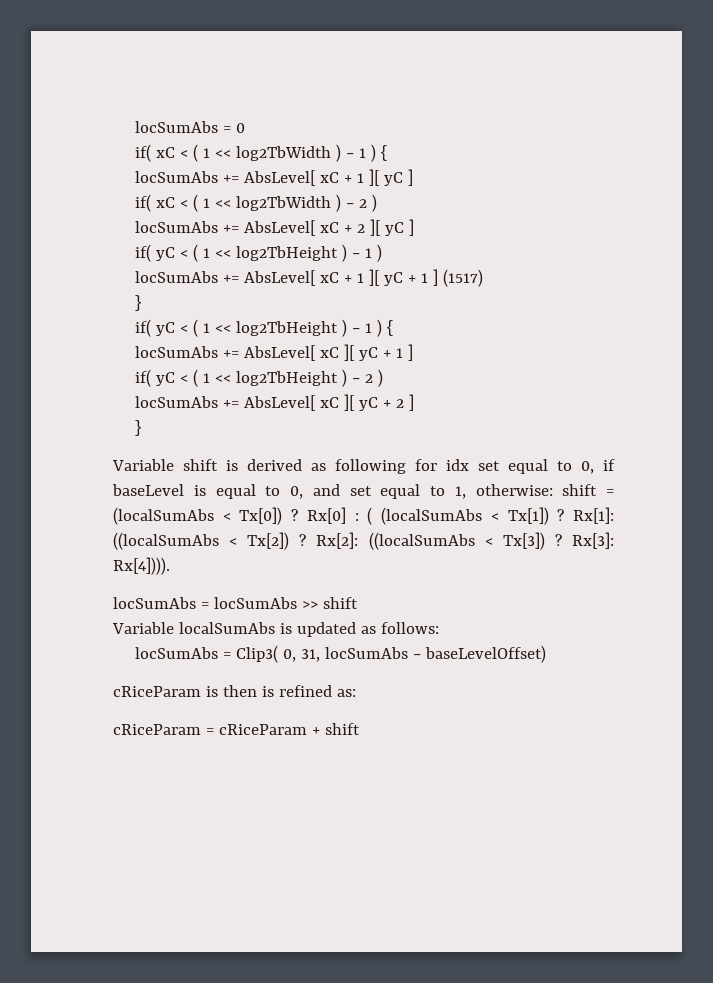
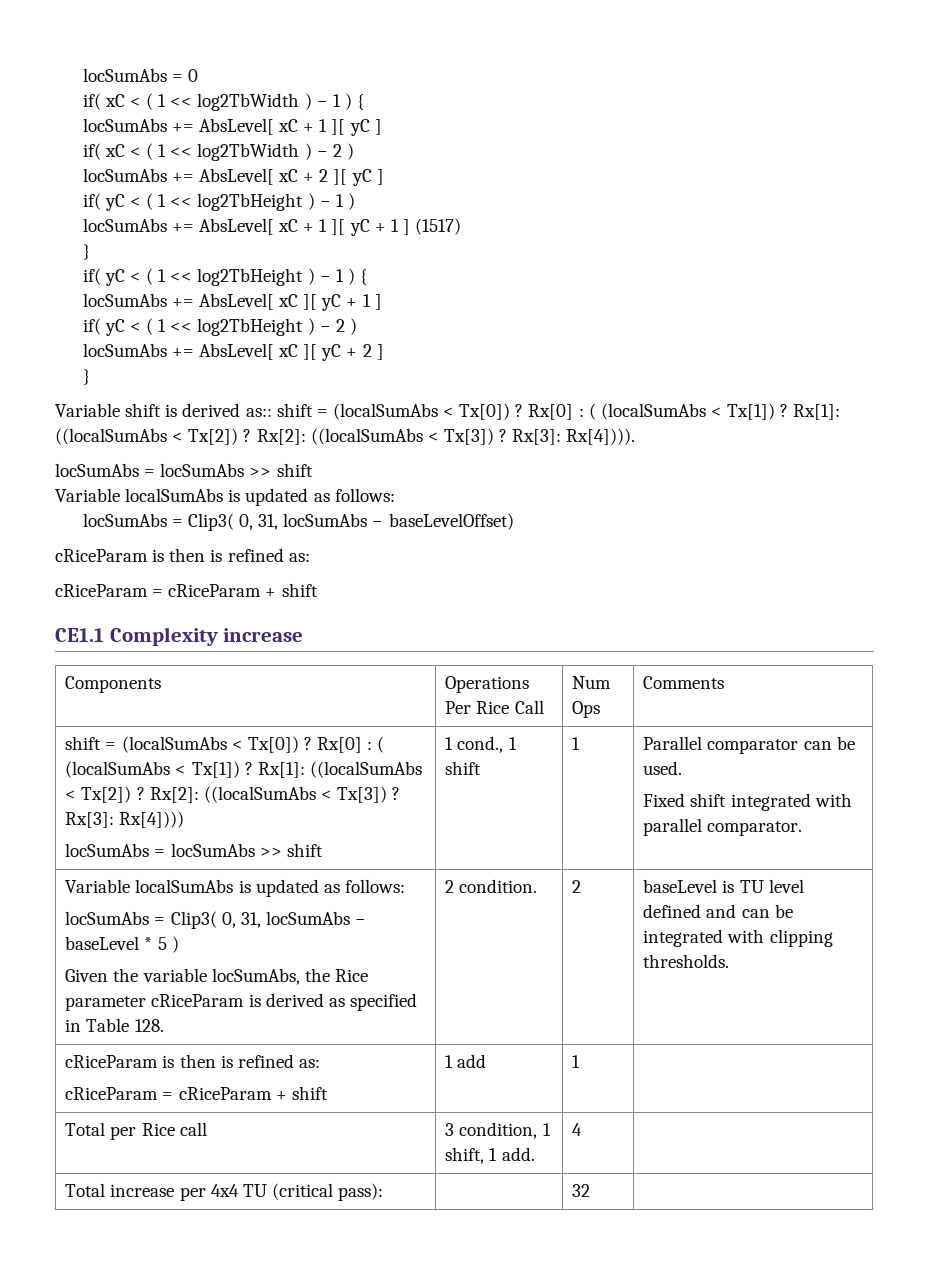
[311,459,615,474] [112,484,553,499] as following for idx set equal to 0, if baseLevel is equal to 0, and set equal to 1, otherwise: -> [245,408,272,417] as::
(360, 729) none -> [55,627,304,646] [65,676,162,693] [445,676,530,693] [445,700,544,714] [572,676,612,689] [572,701,601,718] [643,676,725,689] [65,736,385,753] [65,761,422,778] [65,786,401,803] [65,811,185,828] [65,843,323,857] [445,736,517,753] [445,761,482,775] [572,737,581,750] [643,736,855,754] [643,761,683,775] [643,793,852,811] [643,818,803,836] [65,879,405,897] [65,911,367,929] [65,936,179,953] [65,968,368,985] [65,993,417,1011] [65,1018,164,1032] [445,879,538,893] [572,880,582,893] [643,879,804,893] [643,904,793,918] [643,929,833,947] [643,954,730,968] [65,1054,320,1068] [65,1086,328,1100] [445,1054,487,1068] [572,1055,581,1068] [65,1122,207,1140] [445,1122,551,1139] [445,1147,535,1164] [572,1123,583,1136] [65,1183,384,1201] [572,1184,591,1197] // CE1.1 Complexity increase // Components | Operations Per Rice Call | Num Ops | Comments // shift = (localSumAbs < Tx[0]) ? Rx[0] : ( (localSumAbs < Tx[1]) ? Rx[1]: ((localSumAbs < Tx[2]) ? Rx[2]: ((localSumAbs < Tx[3]) ? Rx[3]: Rx[4]))) // locSumAbs = locSumAbs >> shift | 1 cond., 1 shift | 1 | Parallel comparator can be used. // Fixed shift integrated with parallel comparator. // Variable localSumAbs is updated as follows: // locSumAbs = Clip3( 0, 31, locSumAbs − baseLevel * 5 ) // Given the variable locSumAbs, the Rice parameter cRiceParam is derived as specified in Table 128. | 2 condition. | 2 | baseLevel is TU level defined and can be integrated with clipping thresholds. // cRiceParam is then is refined as: // cRiceParam = cRiceParam + shift | 1 add | 1 | // Total per Rice call | 3 condition, 1 shift, 1 add. | 4 | // Total increase per 4x4 TU (critical pass): | | 32 |

